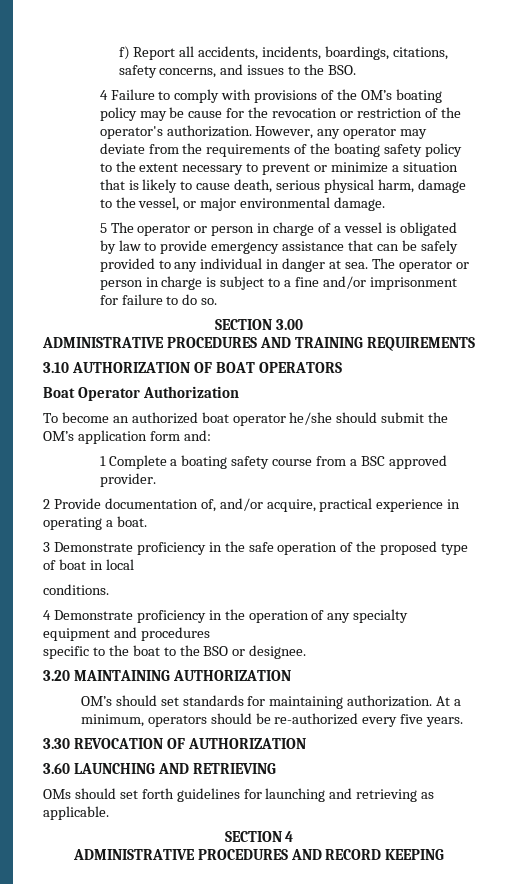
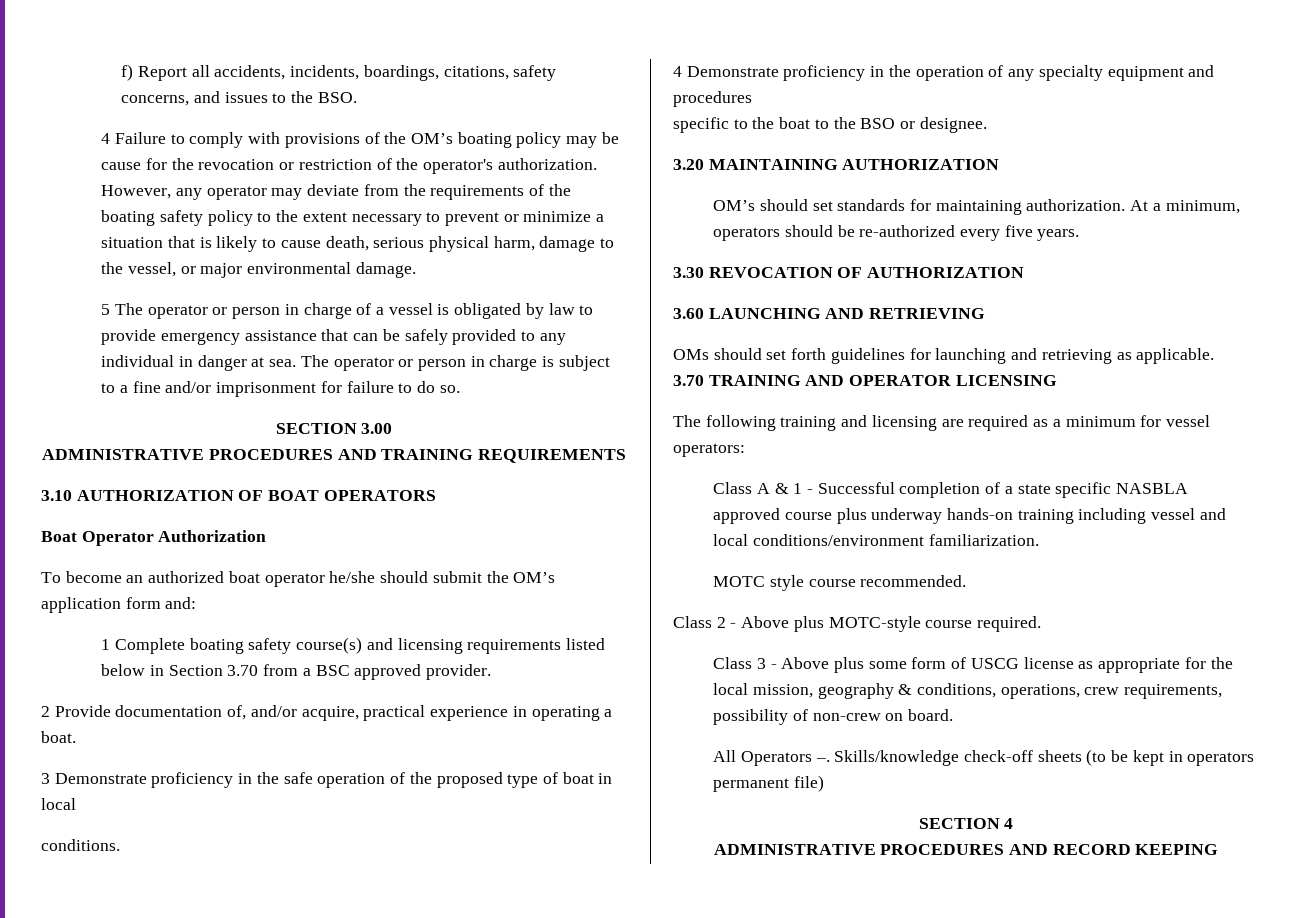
[170,455,313,469] a boating safety course -> [189,637,605,654] [101,664,259,676] boating safety course(s) and licensing requirements listed below in Section 3.70
(109, 813) none -> [673,375,1057,386] [673,415,1210,431] [673,443,745,457] [713,482,1189,498] [713,508,1226,524] [713,534,1039,546] [713,575,967,591] [673,616,1042,632] [713,657,1233,673] [713,683,1223,699] [713,709,953,725] [713,749,1255,766] [713,775,824,792] // 3.70 TRAINING AND OPERATOR LICENSING // The following training and licensing are required as a minimum for vessel operators: // Class A & 1 - Successful completion of a state specific NASBLA approved course plus underway hands-on training including vessel and local conditions/environment familiarization. // MOTC style course recommended. // Class 2 - Above plus MOTC-style course required. // Class 3 - Above plus some form of USCG license as appropriate for the local mission, geography & conditions, operations, crew requirements, possibility of non-crew on board. // All Operators –. Skills/knowledge check-off sheets (to be kept in operators permanent file)

